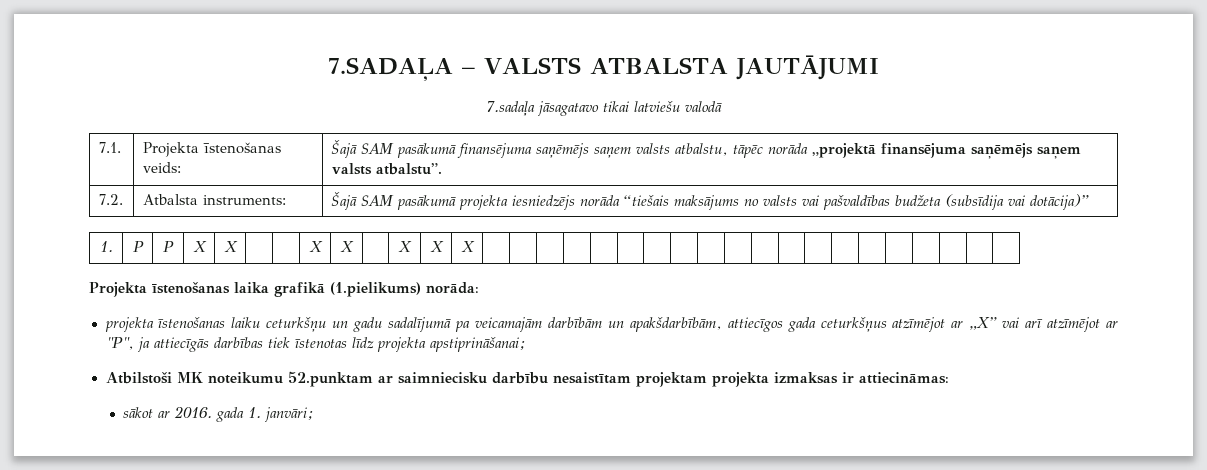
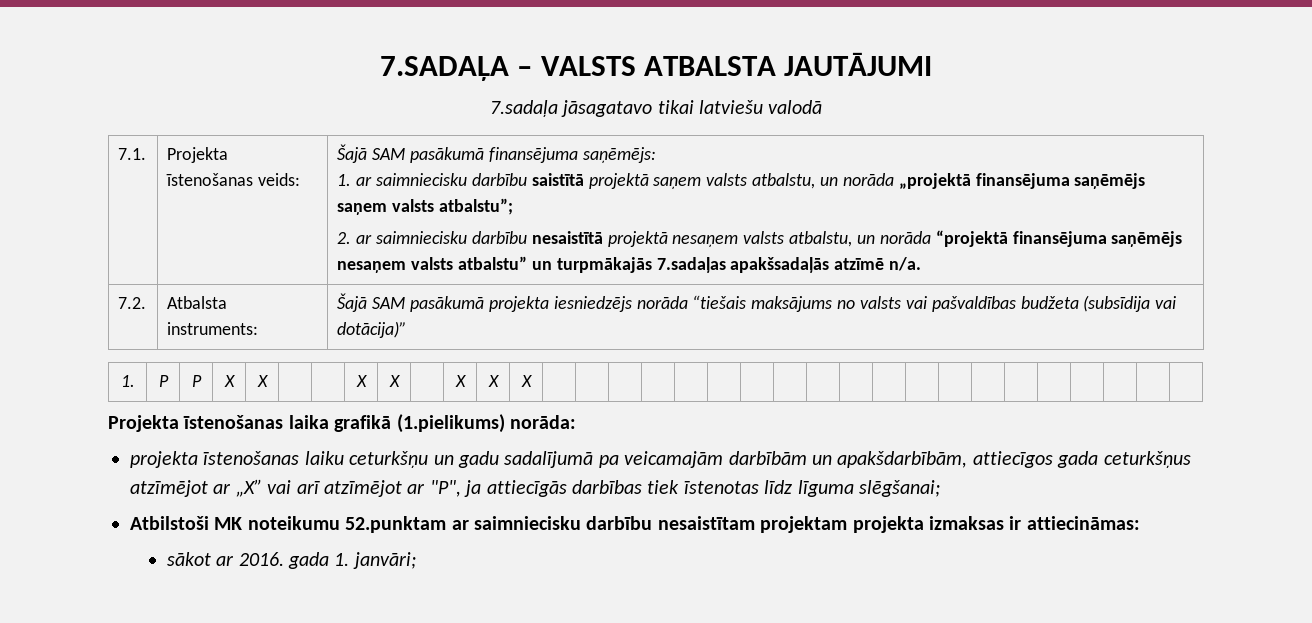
[535,143,589,158] saņēmējs -> [582,147,656,163] [337,173,649,189] saņēmējs: // 1. ar saimniecisku darbību saistītā projektā
[732,145,763,158] tāpēc -> [819,177,838,186] un
[375,163,442,175] atbalstu”. -> [438,198,513,215] [337,230,1183,247] [337,256,922,273] atbalstu”; // 2. ar saimniecisku darbību nesaistītā projektā nesaņem valsts atbalstu, un norāda “projektā finansējuma saņēmējs nesaņem valsts atbalstu” un turpmākajās 7.sadaļas apakšsadaļās atzīmē n/a.
[376,337,526,352] projekta apstiprināšanai; -> [797,480,940,497] līguma slēgšanai;

